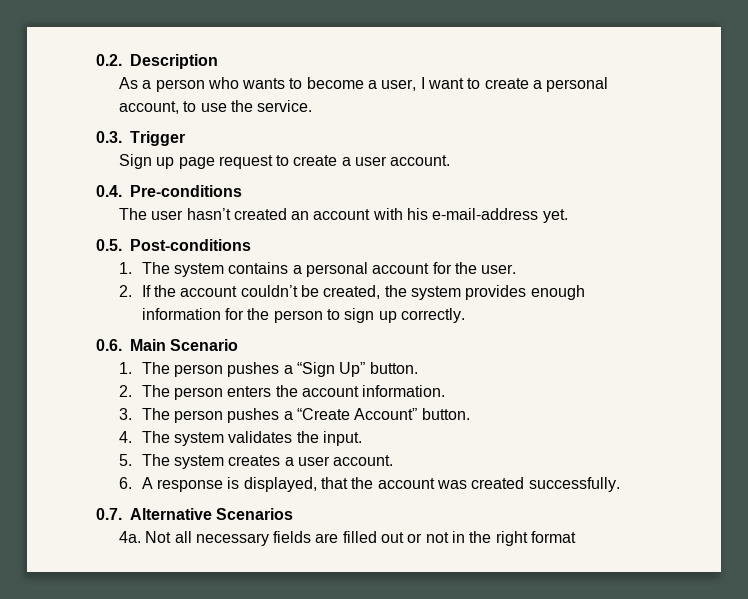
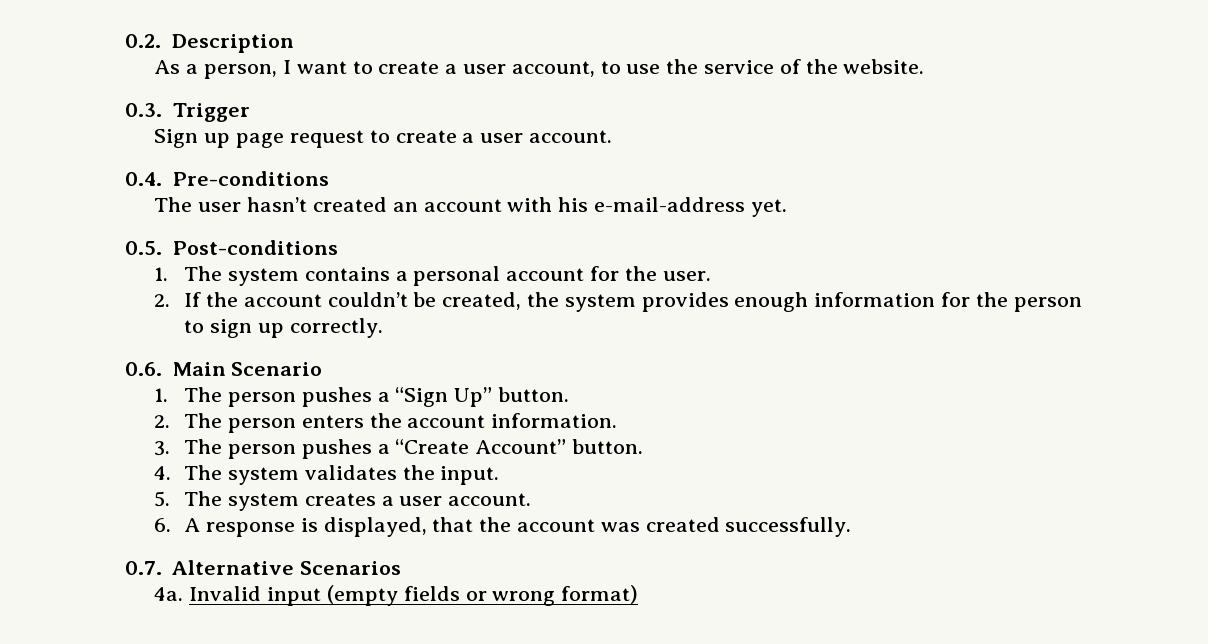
[155,77,417,92] person who wants to become a user, -> [204,64,278,79] person,
[546,77,609,92] personal -> [462,64,506,74] user
[257,100,313,112] service. -> [703,59,925,74] service of the website.
[145,531,577,546] Not all necessary fields are filled out or not in the right format -> [189,585,639,606] Invalid input (empty fields or wrong format)

